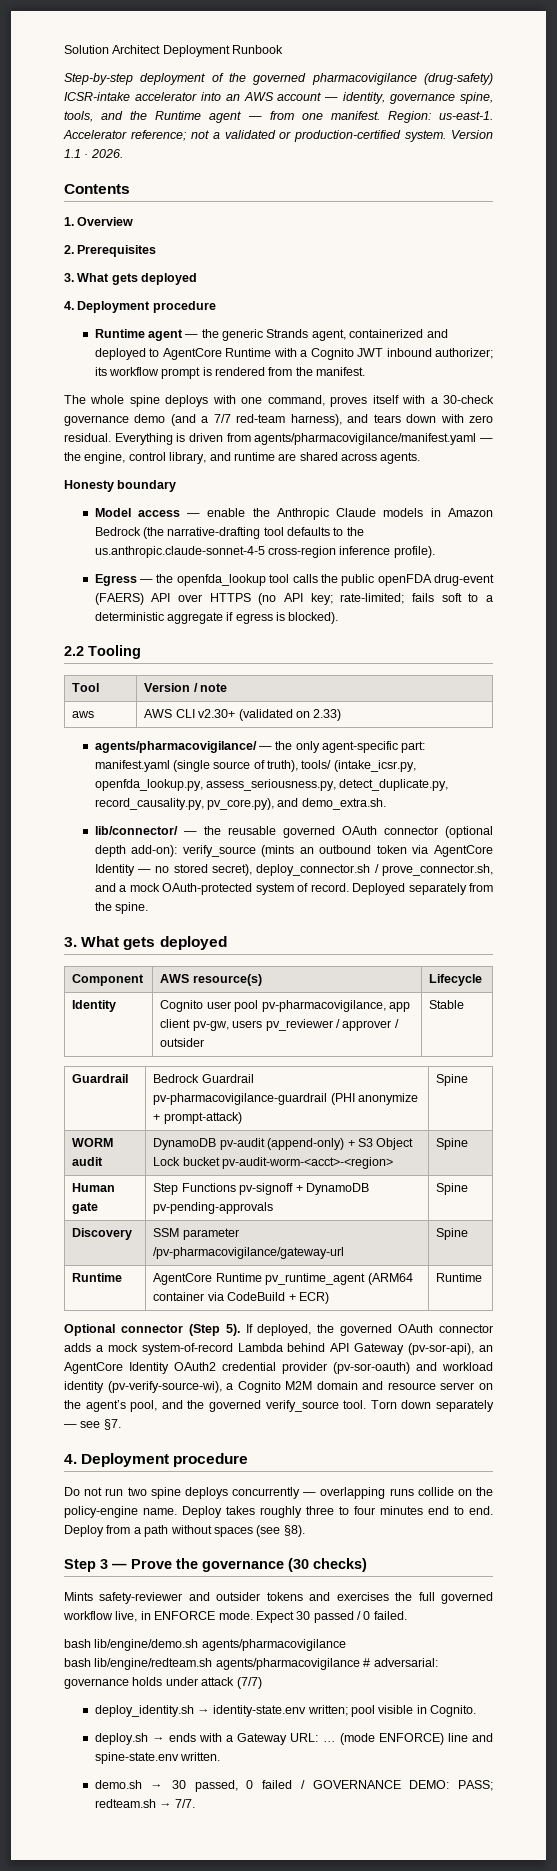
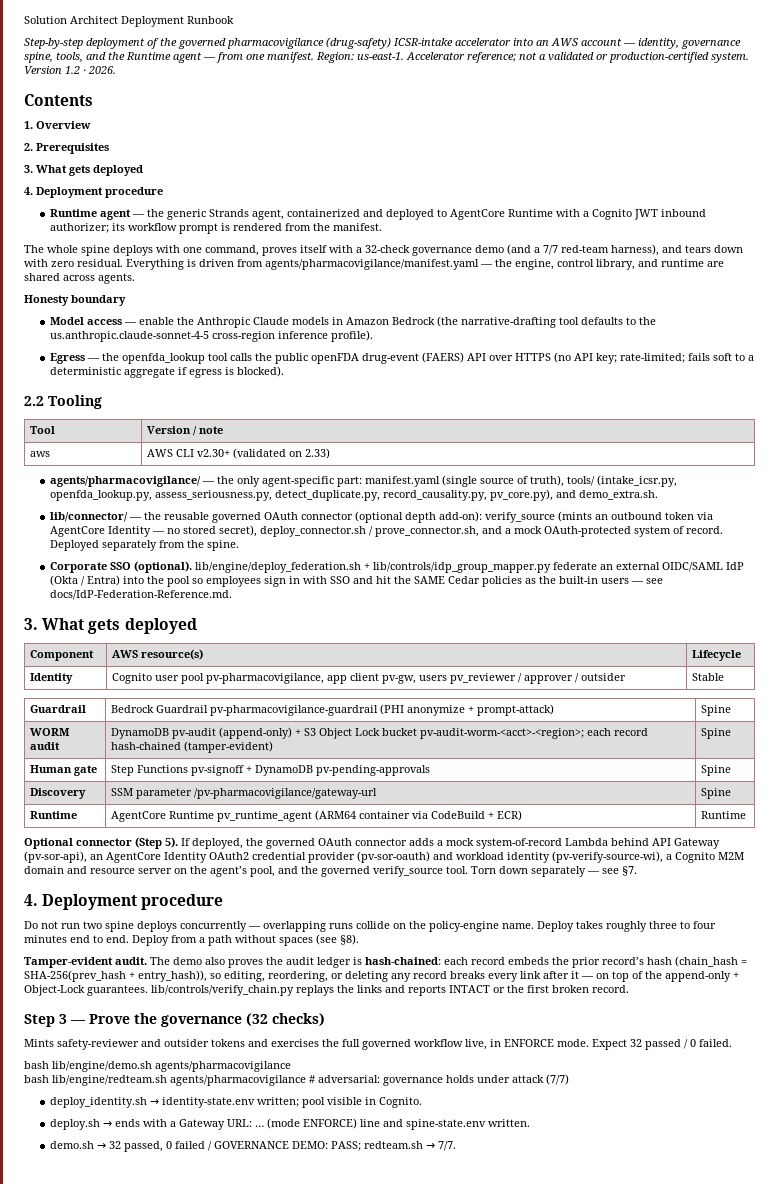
[64,149,81,158] 1.1 -> [65,66,80,74] 1.2
[442,395,494,404] 30-check -> [365,245,410,253] 32-check
(148, 908) none -> [50,561,745,573] [50,575,664,587] [50,590,233,600] // Corporate SSO (optional). lib/engine/deploy_federation.sh + lib/controls/idp_group_mapper.py federate an external OIDC/SAML IdP (Okta / Entra) into the pool so employees sign in with SSO and hit the SAME Cedar policies as the built-in users — see docs/IdP-Federation-Reference.md.
[222,1157,394,1169] pv-audit-worm-<acct>-<region> -> [420,728,649,739] [111,741,274,753] pv-audit-worm-<acct>-<region>; each record hash-chained (tamper-evident)
(305, 1531) none -> [24,956,747,968] [24,970,739,982] [24,985,629,996] // Tamper-evident audit. The demo also proves the audit ledger is hash-chained: each record embeds the prior record’s hash (chain_hash = SHA-256(prev_hash + entry_hash)), so editing, reordering, or deleting any record breaks every link after it — on top of the append-only + Object-Lock guarantees. lib/controls/verify_chain.py replays the links and reports INTACT or the first broken record.
[288,1558,309,1572] (30 -> [246,1013,268,1026] (32
[296,1611,311,1620] 30 -> [630,1039,642,1047] 32
[172,1780,187,1789] 30 -> [109,1141,122,1149] 32

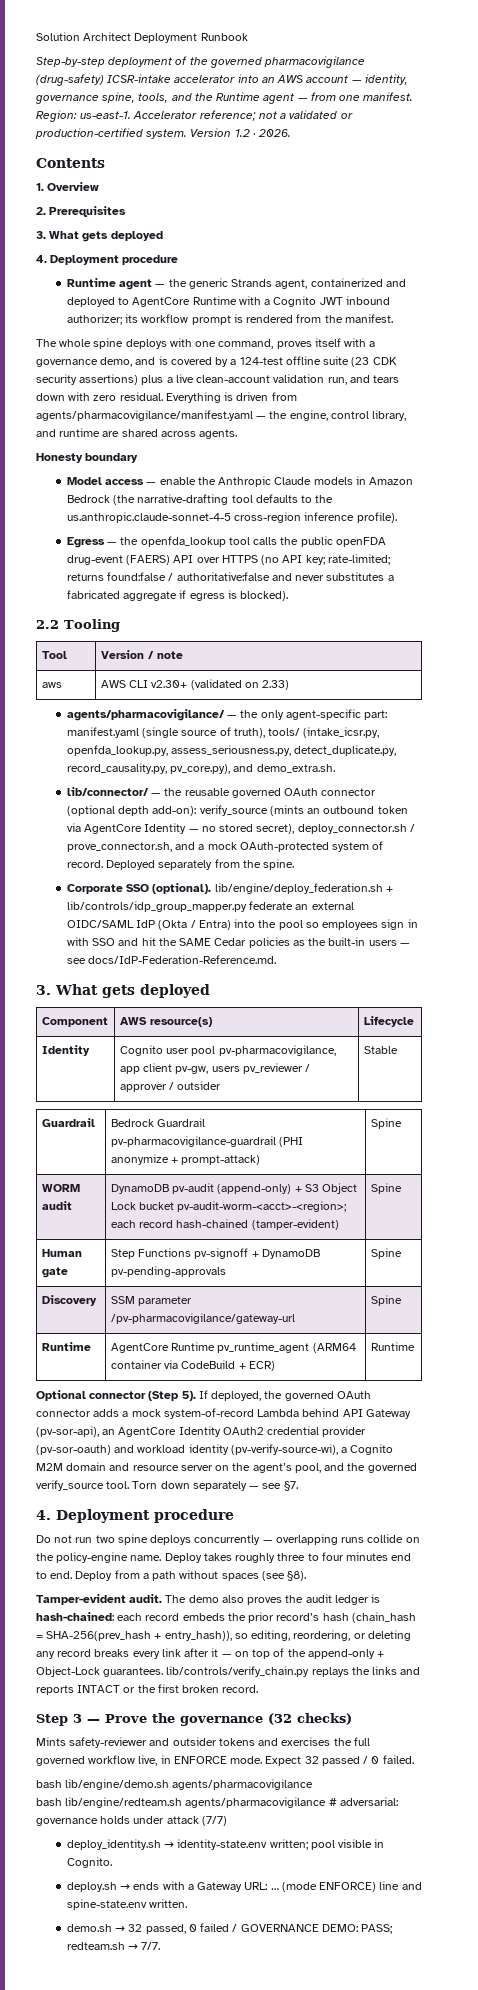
[365,244,659,256] 32-check governance demo (and a 7/7 red-team harness), -> [36,356,397,367] [36,374,347,385] governance demo, and is covered by a 124-test offline suite (23 CDK security assertions) plus a live clean-account validation run,
[688,353,755,361] [50,367,122,375] fails soft to a deterministic -> [66,572,394,581] [66,590,120,599] returns found:false / authoritative:false and never substitutes a fabricated

